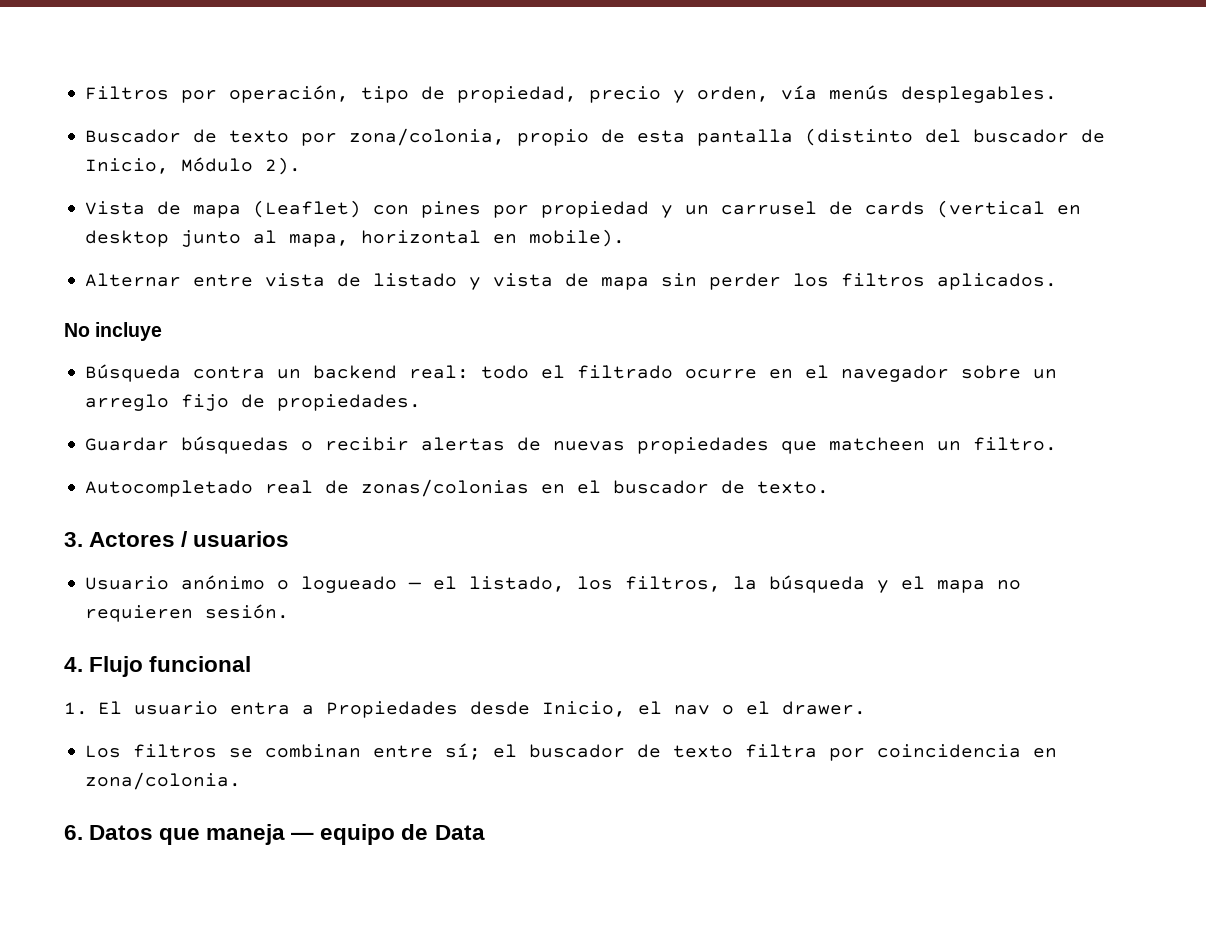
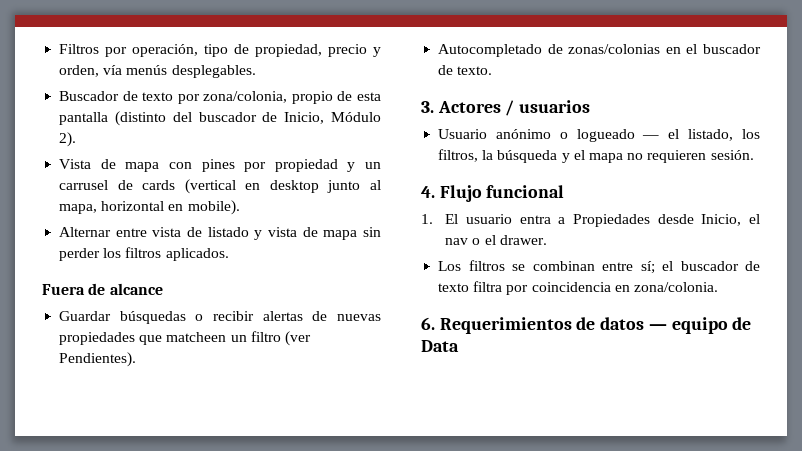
[253,200,362,218] (Leaflet) -> (160, 167) none
[64,322,163,341] [85,364,1058,382] [85,394,422,411] No incluye // Búsqueda contra un backend real: todo el filtrado ocurre en el navegador sobre un arreglo fijo de propiedades. -> [42,283,163,295] Fuera de alcance
[973,437,1058,451] filtro. -> [250,331,311,346] [59,352,137,367] filtro (ver Pendientes).
[265,480,314,494] real -> (543, 50) none
[89,824,286,845] Datos que maneja -> [439,317,645,334] Requerimientos de datos

